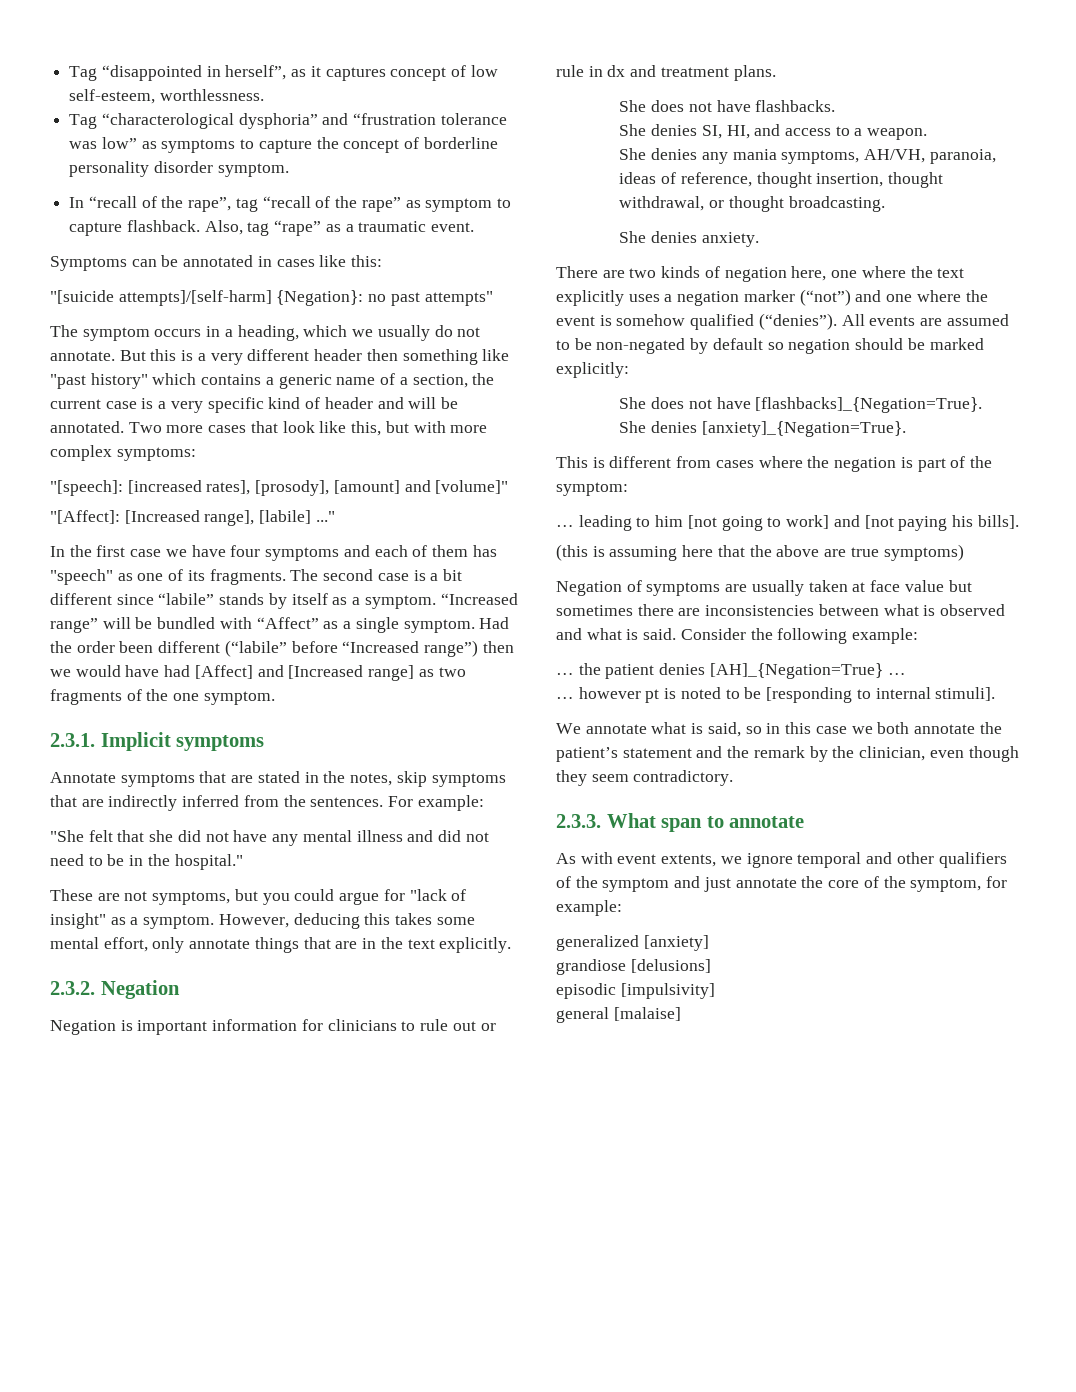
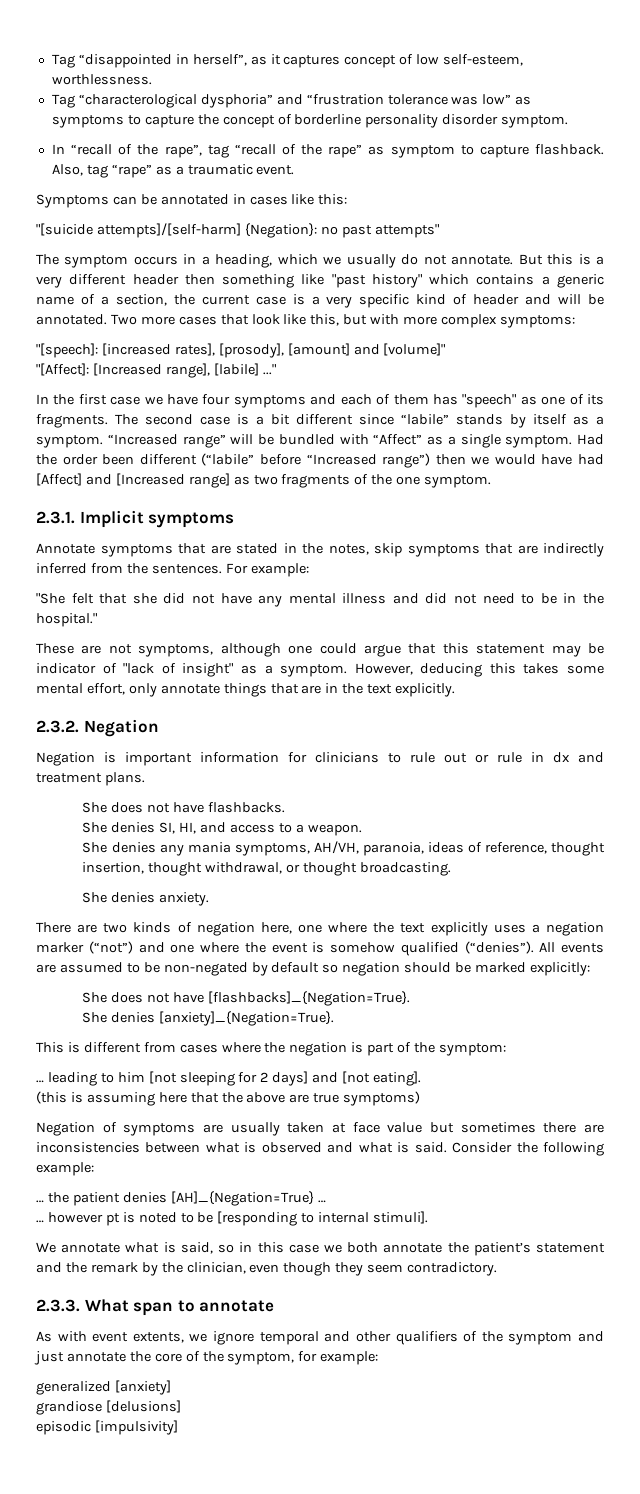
[234,889,405,905] but you could argue for -> [220,643,604,657] [36,663,117,674] although one could argue that this statement may be indicator of
[721,515,1019,531] going to work] and [not paying his bills]. -> [179,1071,422,1086] sleeping for 2 days] and [not eating].
[556,1007,681,1023] // general [malaise] -> (178, 1427) none

